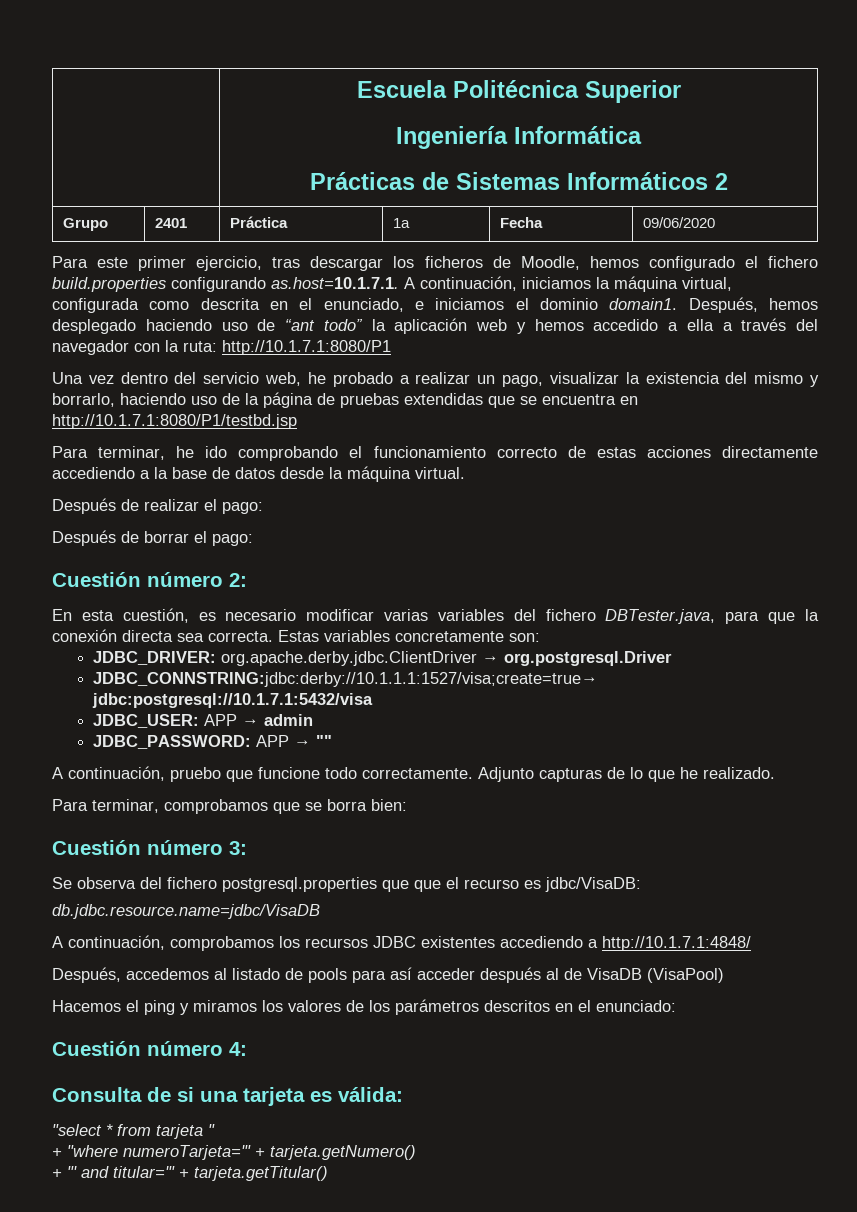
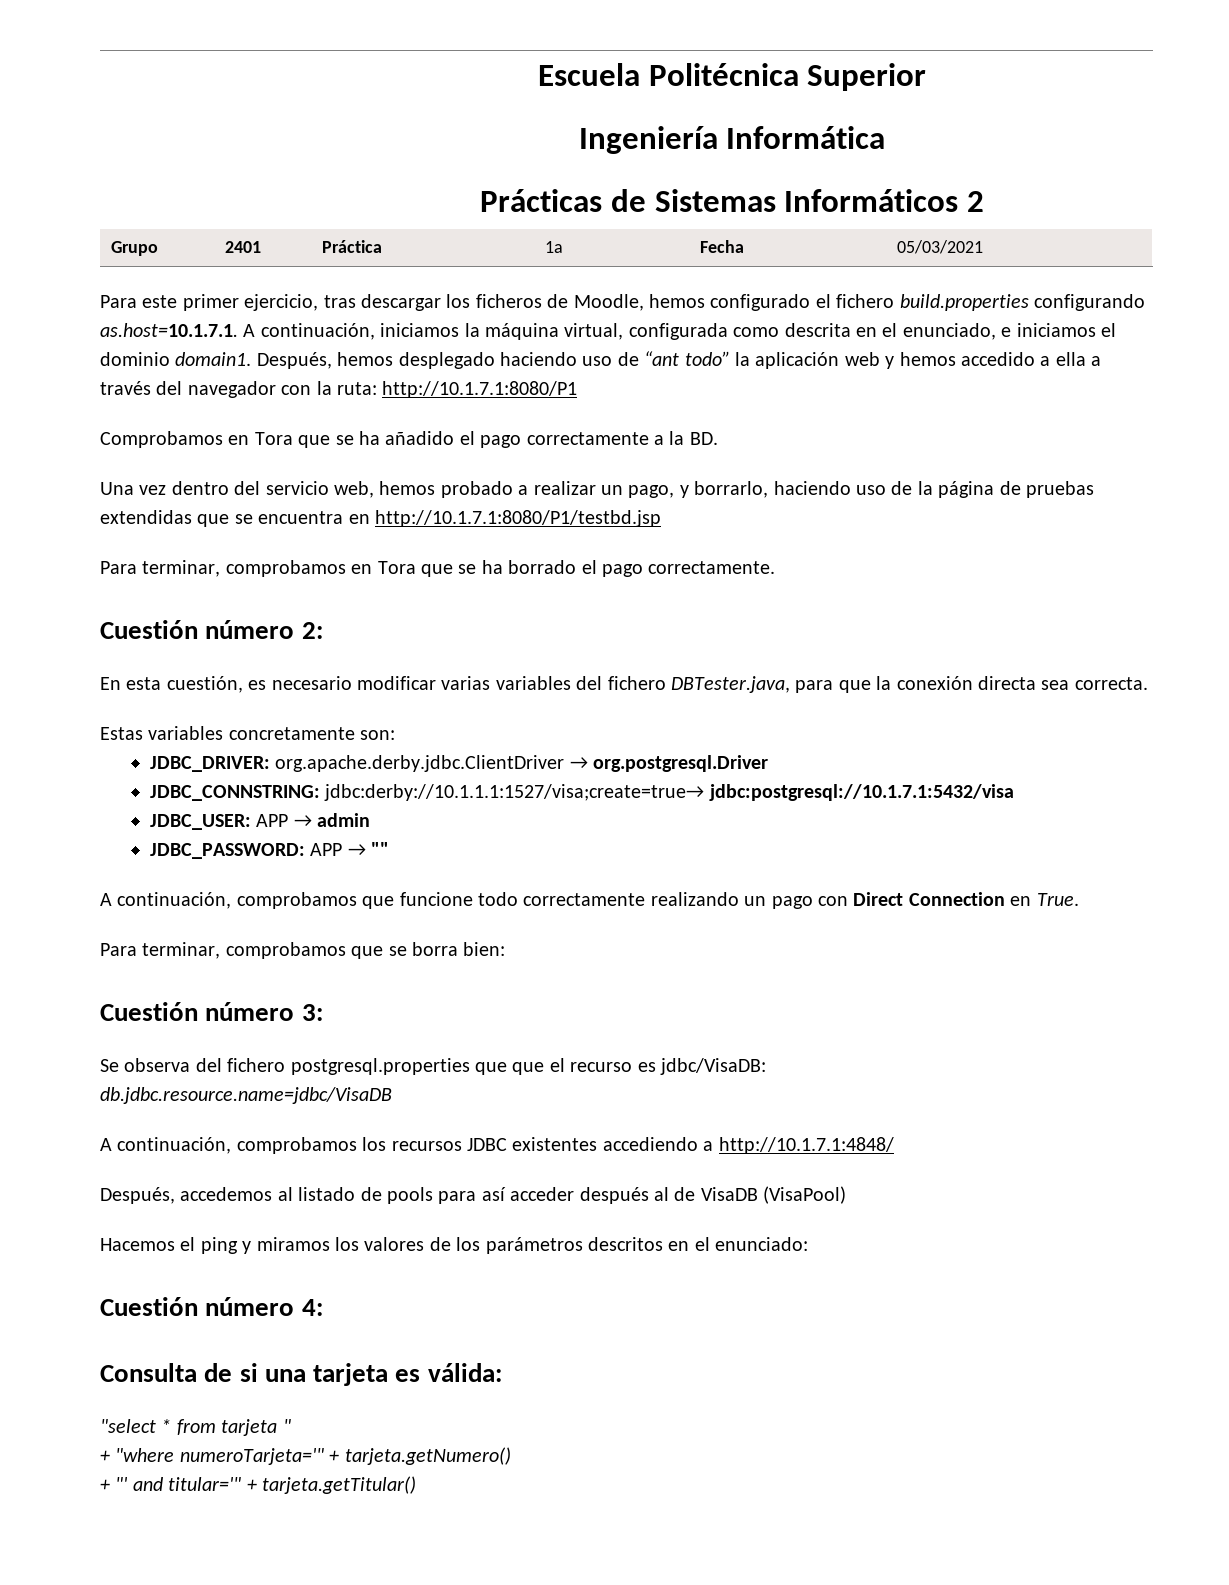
[642,217,715,228] 09/06/2020 -> [897,240,984,254] 05/03/2021
(391, 347) none -> [100,431,718,448] // Comprobamos en Tora que se ha añadido el pago correctamente a la BD.
[307,372,326,384] he -> [379,481,436,495] hemos
[549,372,804,384] visualizar la existencia del mismo -> (675, 491) none
[176,446,818,461] [52,466,465,482] [52,498,263,514] [52,530,253,546] he ido comprobando el funcionamiento correcto de estas acciones directamente accediendo a la base de datos desde la máquina virtual. // Después de realizar el pago: // Después de borrar el pago: -> [225,560,776,577] comprobamos en Tora que se ha borrado el pago correctamente.
(273, 636) none -> (1148, 683) //
[92,672,598,687] JDBC_CONNSTRING:jdbc:derby://10.1.1.1:1527/visa;create=true→ -> [149,784,705,801] JDBC_CONNSTRING: jdbc:derby://10.1.1.1:1527/visa;create=true→
[170,767,221,782] pruebo -> [236,892,357,909] comprobamos
[362,767,775,782] correctamente. Adjunto capturas de lo que he realizado. -> [523,892,1079,909] correctamente realizando un pago con Direct Connection en True.

